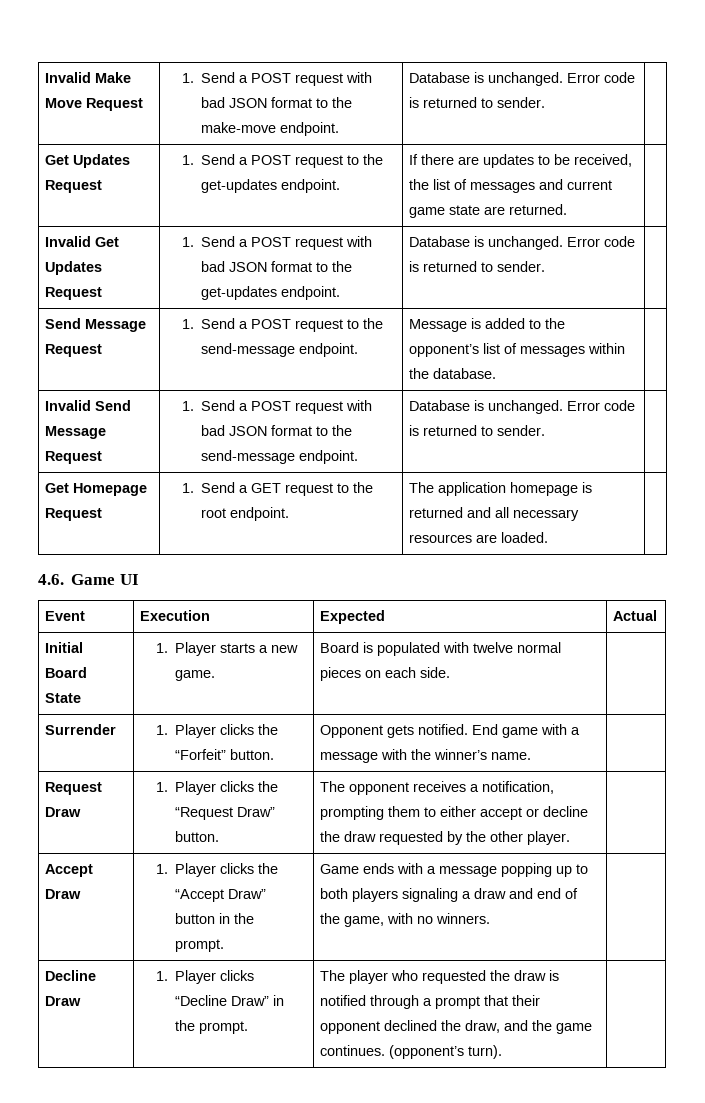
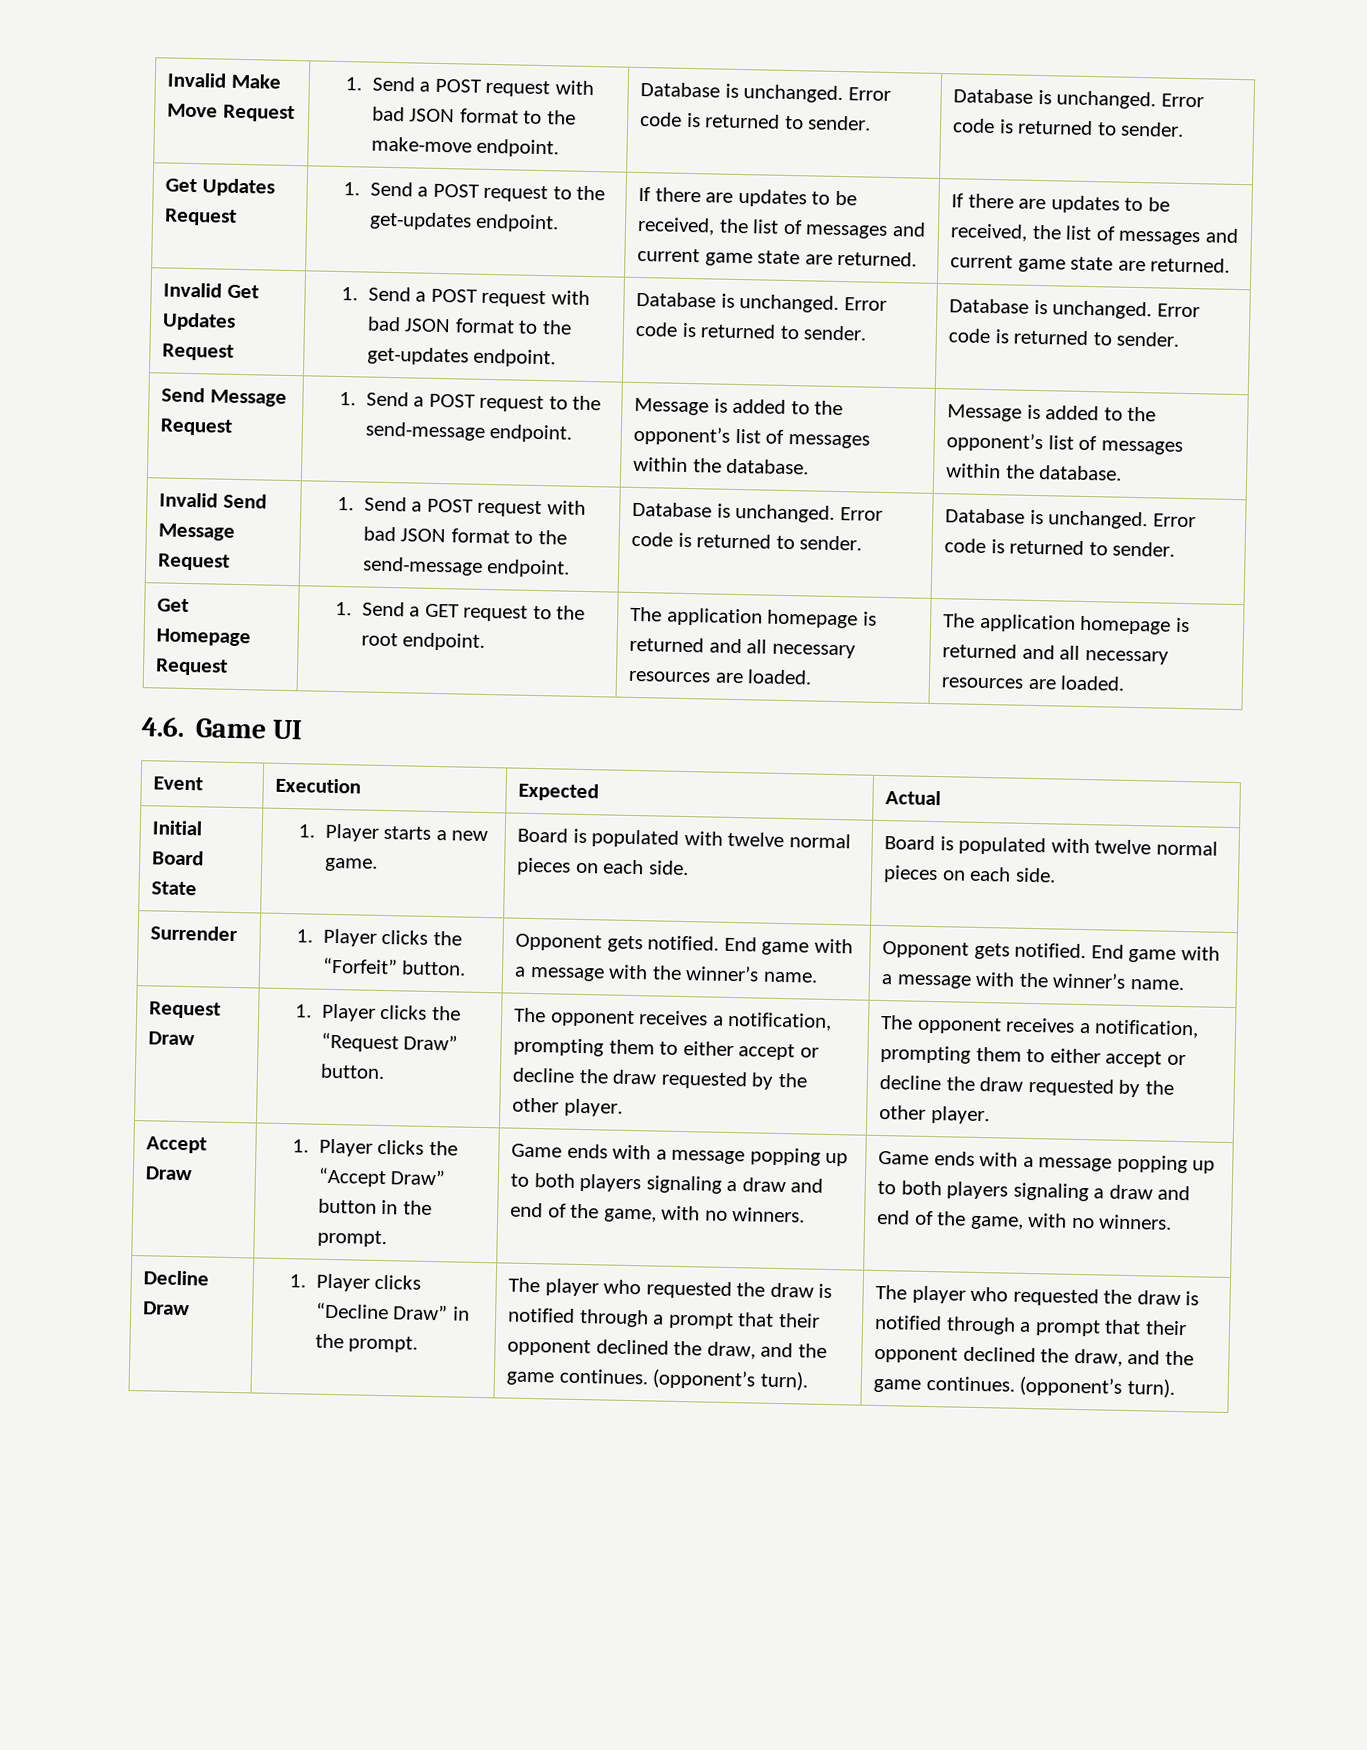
(546, 102) none -> [953,88,1204,110] [952,118,1185,137] Database is unchanged. Error code is returned to sender.
(568, 209) none -> [951,193,1170,214] [950,223,1239,246] [950,254,1231,273] If there are updates to be received, the list of messages and current game state are returned.
(546, 266) none -> [949,298,1200,320] [948,328,1180,347] Database is unchanged. Error code is returned to sender.
(497, 373) none -> [947,404,1157,422] [946,432,1183,455] [946,463,1123,481] Message is added to the opponent’s list of messages within the database.
(546, 430) none -> [945,508,1196,530] [944,538,1176,557] Database is unchanged. Error code is returned to sender.
(549, 537) none -> [943,613,1190,635] [942,643,1169,665] [941,675,1126,691] The application homepage is returned and all necessary resources are loaded.
(451, 672) none -> [884,835,1218,856] [883,865,1056,884] Board is populated with twelve normal pieces on each side.
(532, 756) none -> [882,941,1220,963] [881,971,1184,991] Opponent gets notified. End game with a message with the winner’s name.
(571, 838) none -> [880,1014,1200,1039] [880,1044,1186,1068] [879,1074,1174,1098] [879,1104,990,1125] The opponent receives a notification, prompting them to either accept or decline the draw requested by the other player.
(491, 918) none -> [878,1150,1216,1174] [877,1180,1191,1202] [877,1209,1173,1230] Game ends with a message popping up to both players signaling a draw and end of the game, with no winners.
(503, 1052) none -> [875,1284,1200,1307] [874,1314,1187,1337] [874,1345,1194,1367] [873,1375,1175,1398] The player who requested the draw is notified through a prompt that their opponent declined the draw, and the game continues. (opponent’s turn).

